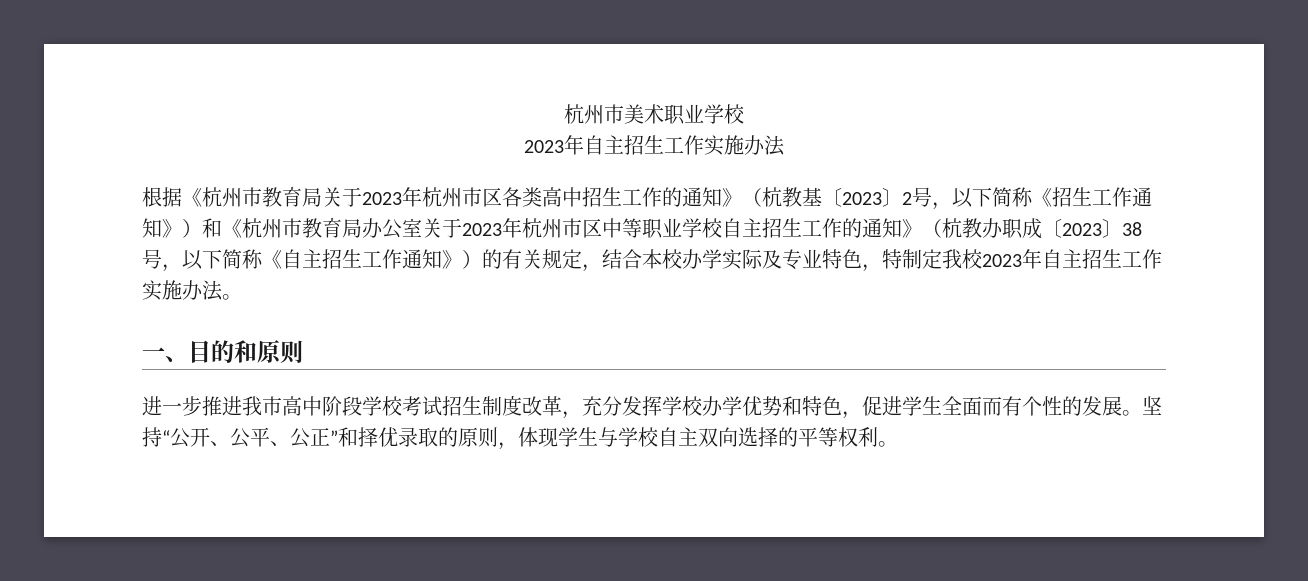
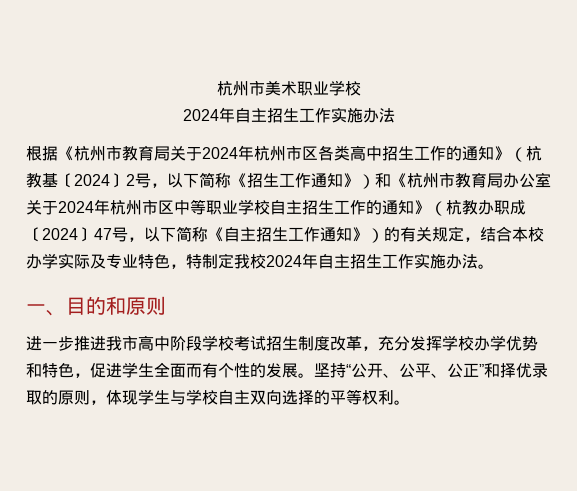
[524,140,564,153] 2023 -> [182,109,219,121] 2024
[362,192,402,205] 2023 -> [202,147,238,159] 2024
[842,192,882,205] 2023 -> [74,174,110,186] 2024
[462,223,502,236] 2023 -> [58,201,94,213] 2024
[1062,219,1142,238] 2023〕38 -> [42,227,112,242] 2024〕47
[982,254,1022,267] 2023 -> [266,255,302,267] 2024

